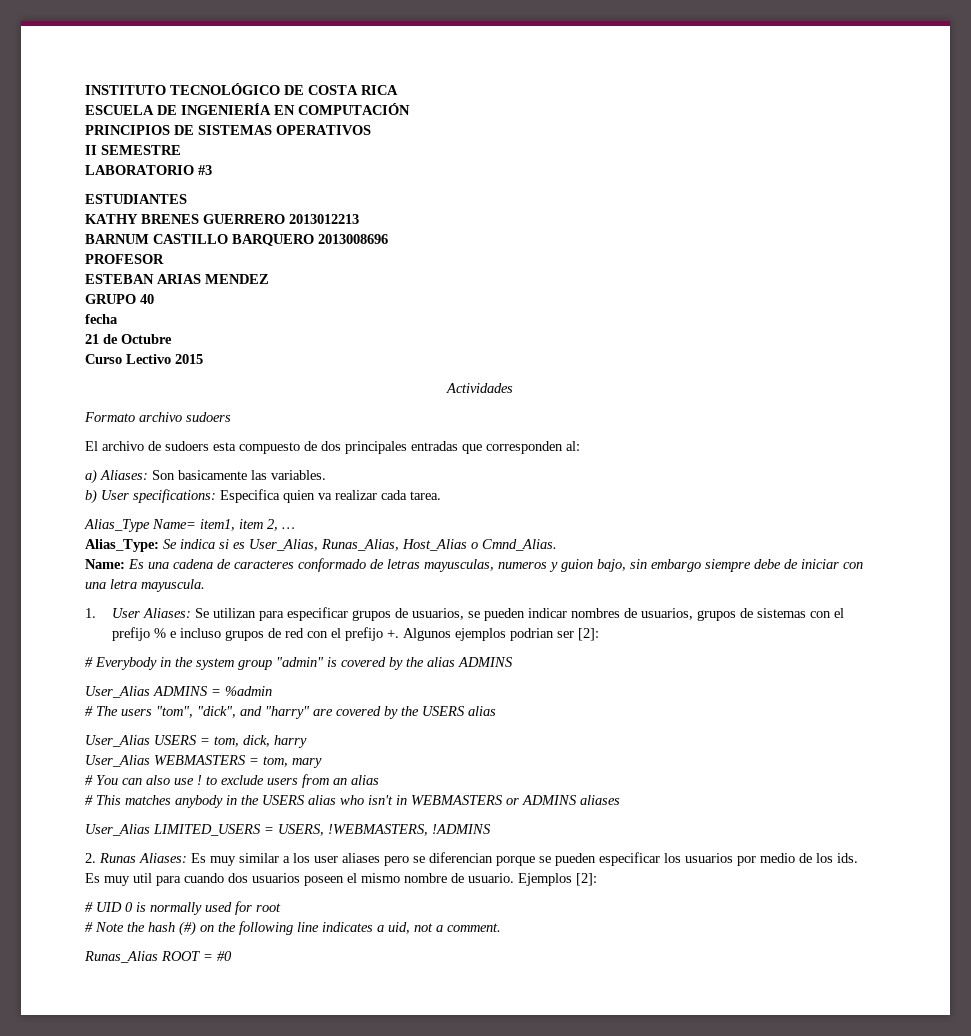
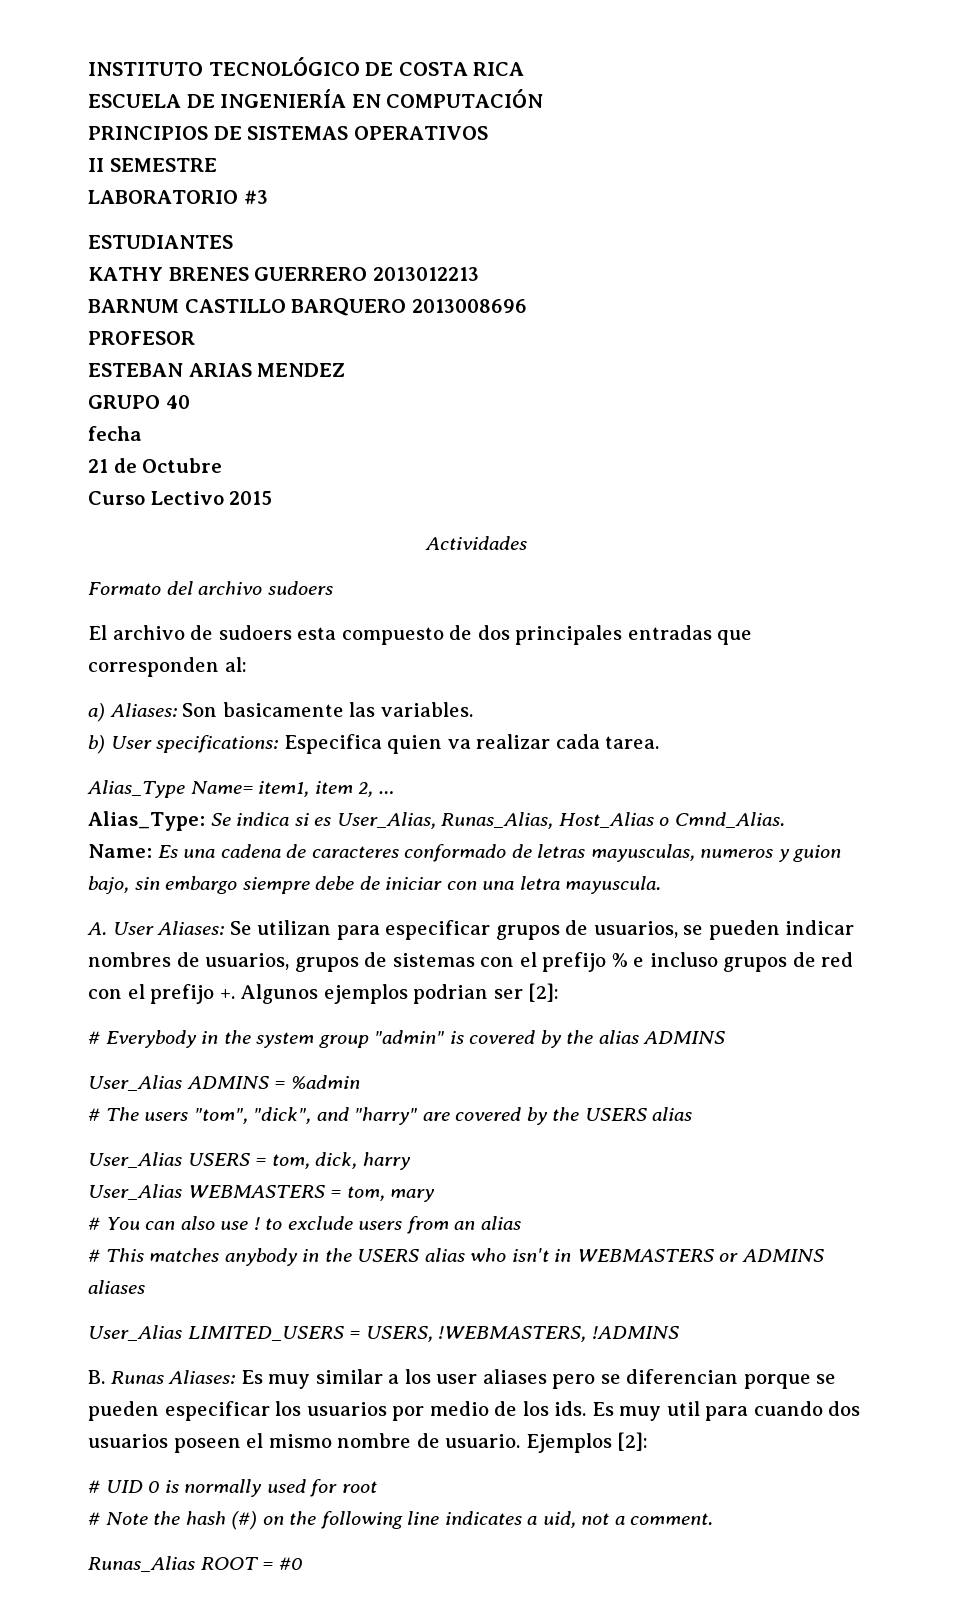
(135, 417) none -> [166,581,193,595] del
[85,608,96,618] 1. -> [87,922,107,935] A.
[85,853,96,863] 2. -> [88,1370,105,1384] B.

